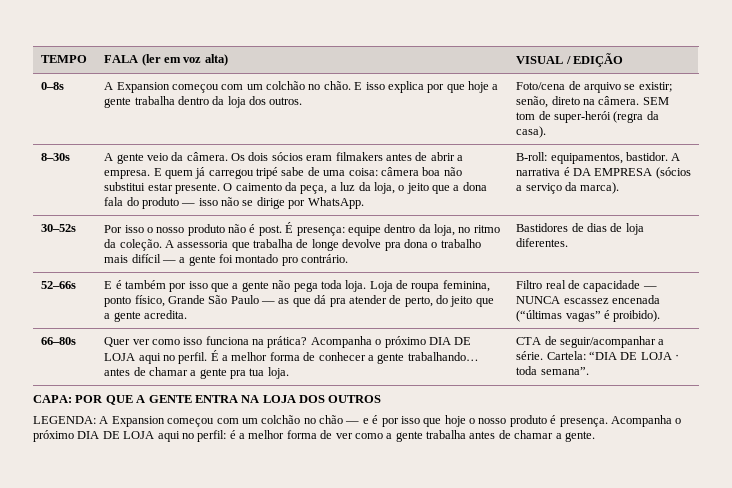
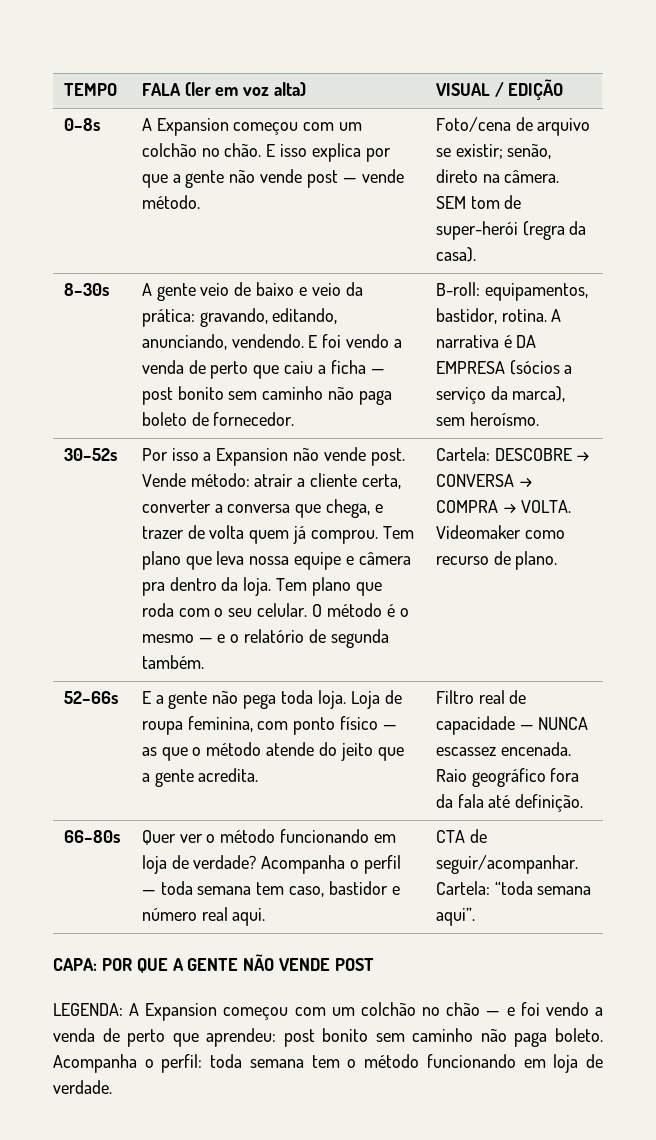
[468,81,499,93] [104,96,303,108] hoje a gente trabalha dentro da loja dos outros. -> [172,169,404,188] [141,195,200,209] a gente não vende post — vende método.
[171,152,464,161] [104,167,462,179] [104,182,487,194] [104,197,364,209] da câmera. Os dois sócios eram filmakers antes de abrir a empresa. E quem já carregou tripé sabe de uma coisa: câmera boa não substitui estar presente. O caimento da peça, a luz da loja, o jeito que a dona fala do produto — isso não se dirige por WhatsApp. -> [234,282,363,296] [141,308,338,327] [141,334,403,350] [141,360,385,379] [141,386,393,405] [141,412,295,426] de baixo e veio da prática: gravando, editando, anunciando, vendendo. E foi vendo a venda de perto que caiu a ficha — post bonito sem caminho não paga boleto de fornecedor.
[625,152,668,161] bastidor. -> [435,308,547,324] bastidor, rotina.
[580,182,620,194] marca). -> [512,386,566,402] [435,412,539,426] marca), sem heroísmo.
[146,222,500,236] [104,239,481,251] [104,254,349,266] [516,223,644,235] [516,238,569,247] [41,281,77,289] [104,280,230,292] o nosso produto não é post. É presença: equipe dentro da loja, no ritmo da coleção. A assessoria que trabalha de longe devolve pra dona o trabalho mais difícil — a gente foi montado pro contrário. | Bastidores de dias de loja diferentes. // 52–66s | E é também por isso que -> [203,447,405,466] [141,473,402,489] [141,499,384,518] [141,525,414,544] [141,551,411,570] [141,577,382,596] [141,603,409,617] [141,629,389,648] [141,655,204,669] [435,447,591,461] [435,474,533,487] [435,500,572,513] [435,525,565,539] [435,551,558,570] [63,691,118,704] [141,691,151,704] a Expansion não vende post. Vende método: atrair a cliente certa, converter a conversa que chega, e trazer de volta quem já comprou. Tem plano que leva nossa equipe e câmera pra dentro da loja. Tem plano que roda com o seu celular. O método é o mesmo — e o relatório de segunda também. | Cartela: DESCOBRE → CONVERSA → COMPRA → VOLTA. Videomaker como recurso de plano. // 52–66s | E
[104,295,433,307] ponto físico, Grande São Paulo — as que dá pra atender de perto, -> [257,716,398,735] [141,742,315,761] com ponto físico — as que o método atende
[611,295,660,304] [516,310,661,322] [41,337,77,345] [104,336,472,348] [104,350,479,364] [104,367,289,379] [516,336,665,348] [516,351,680,360] [516,366,589,375] encenada (“últimas vagas” é proibido). // 66–80s | Quer ver como isso funciona na prática? Acompanha o próximo DIA DE LOJA aqui no perfil. É a melhor forma de conhecer a gente trabalhando… antes de chamar a gente pra tua loja. | CTA de seguir/acompanhar a série. Cartela: “DIA DE LOJA · toda semana”. -> [500,742,571,756] [435,768,580,787] [435,794,584,812] [63,830,120,843] [141,829,397,845] [141,855,402,874] [141,881,400,897] [141,907,266,926] [435,829,487,843] [435,855,578,874] [435,881,592,895] [435,907,475,926] encenada. Raio geográfico fora da fala até definição. // 66–80s | Quer ver o método funcionando em loja de verdade? Acompanha o perfil — toda semana tem caso, bastidor e número real aqui. | CTA de seguir/acompanhar. Cartela: “toda semana aqui”.
[194,395,382,403] ENTRA NA LOJA DOS OUTROS -> [243,954,375,971] NÃO VENDE POST
[372,415,682,427] [33,430,595,442] é por isso que hoje o nosso produto é presença. Acompanha o próximo DIA DE LOJA aqui no perfil: é a melhor forma de ver como a gente trabalha antes de chamar a gente. -> [520,1002,603,1016] [53,1028,603,1047] [53,1054,604,1073] [53,1080,112,1094] foi vendo a venda de perto que aprendeu: post bonito sem caminho não paga boleto. Acompanha o perfil: toda semana tem o método funcionando em loja de verdade.

